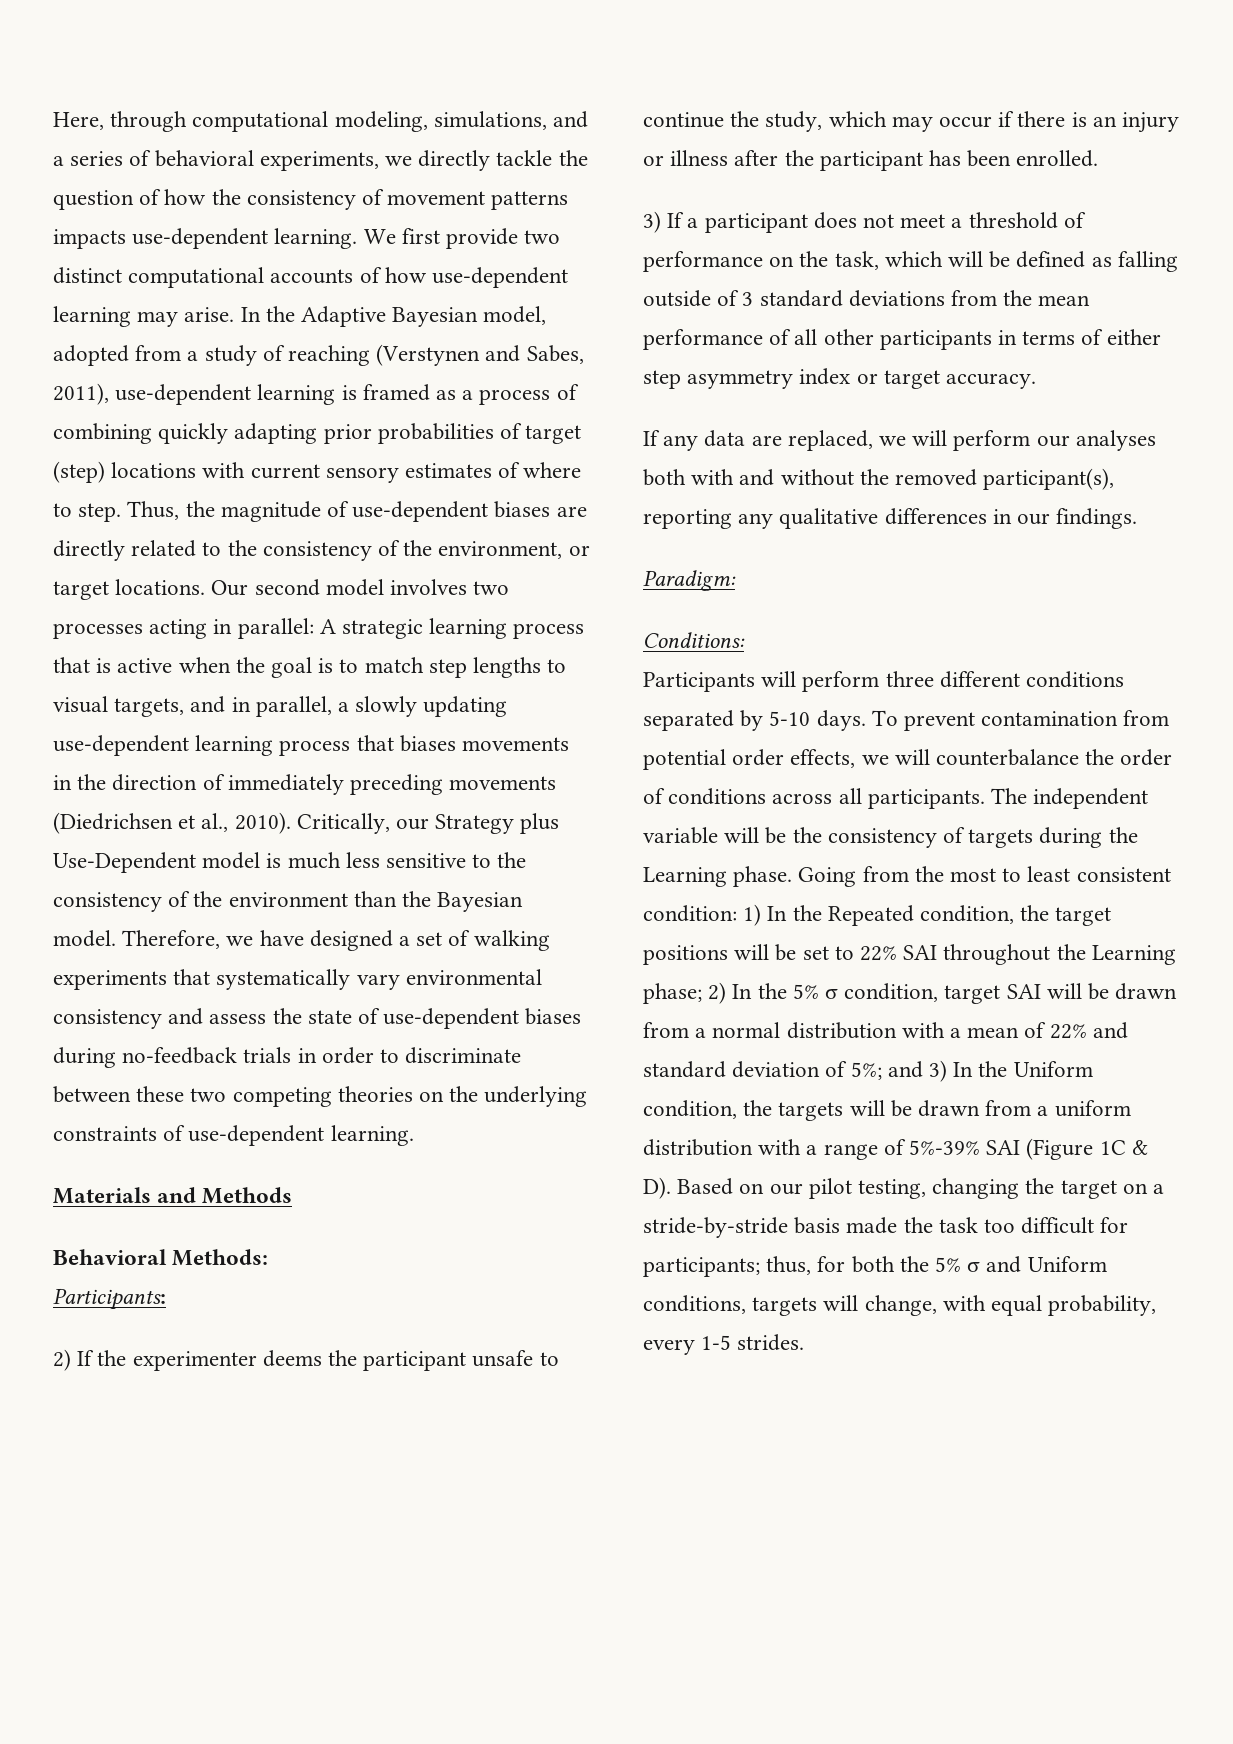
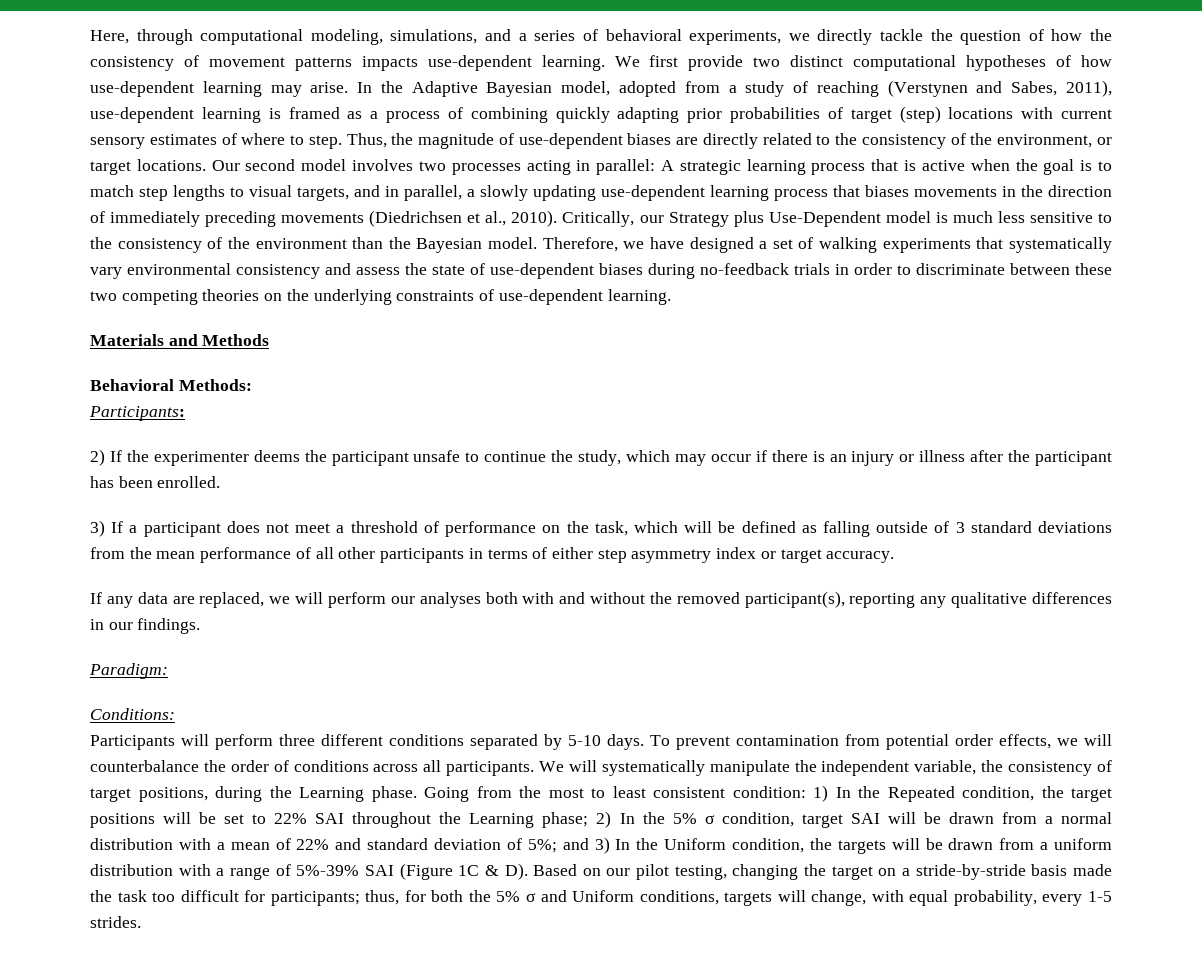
[270,269,354,284] accounts -> [966,55,1047,71] hypotheses
[991,788,1149,809] [643,827,1034,848] The independent variable will be the consistency of targets -> [539,760,1112,776] [90,787,208,802] We will systematically manipulate the independent variable, the consistency of target positions,

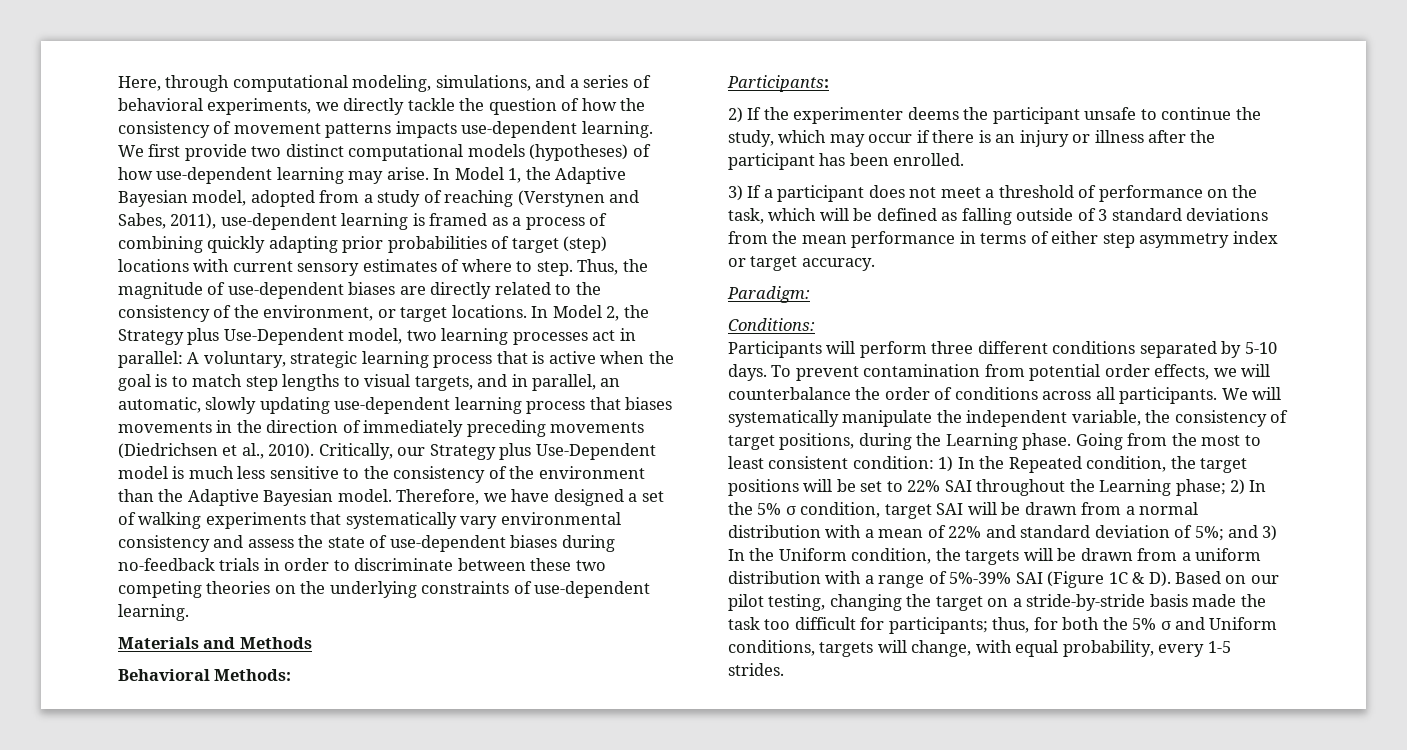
[966,55,1047,71] hypotheses -> [467,144,629,161] models (hypotheses)
(373, 87) none -> [454,167,522,183] Model 1,
[211,159,571,175] Our second model involves two processes acting -> [531,305,649,321] [118,328,616,345] In Model 2, the Strategy plus Use-Dependent model, two learning processes act
(674, 165) none -> [203,351,286,368] voluntary,
[467,189,475,197] a -> [600,378,621,387] [118,397,201,413] an automatic,
(411, 243) none -> [187,489,259,506] Adaptive
[295,547,465,563] of all other participants -> (956, 239) none
[90,591,1113,608] [90,618,201,634] // If any data are replaced, we will perform our analyses both with and without the removed participant(s), reporting any qualitative differences in our findings. -> (875, 264) none

